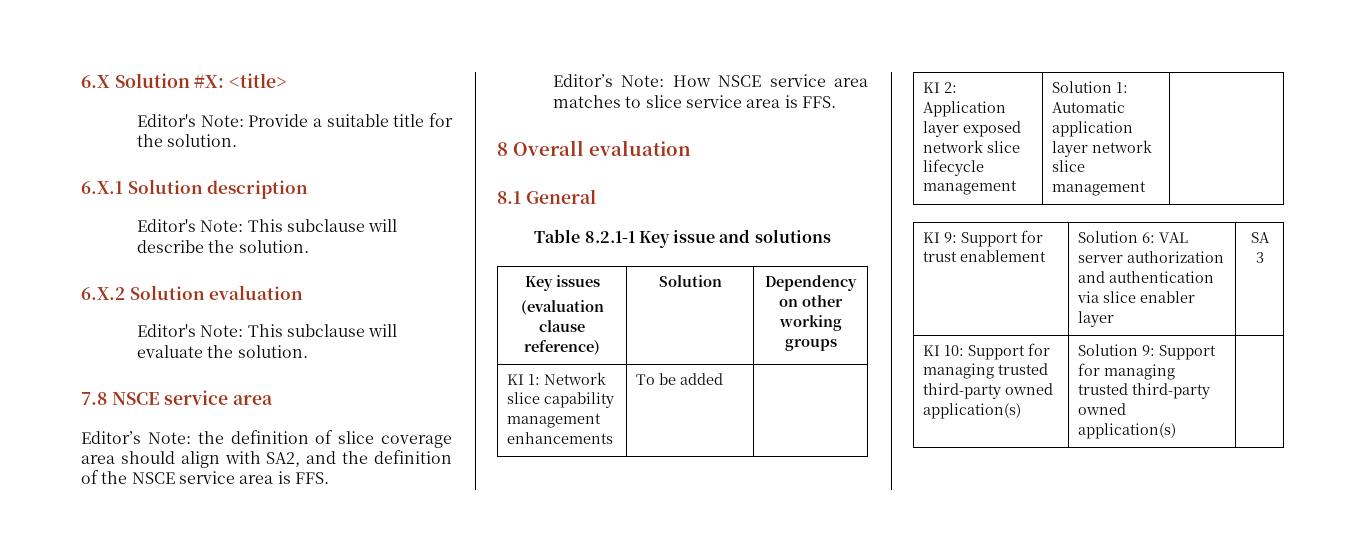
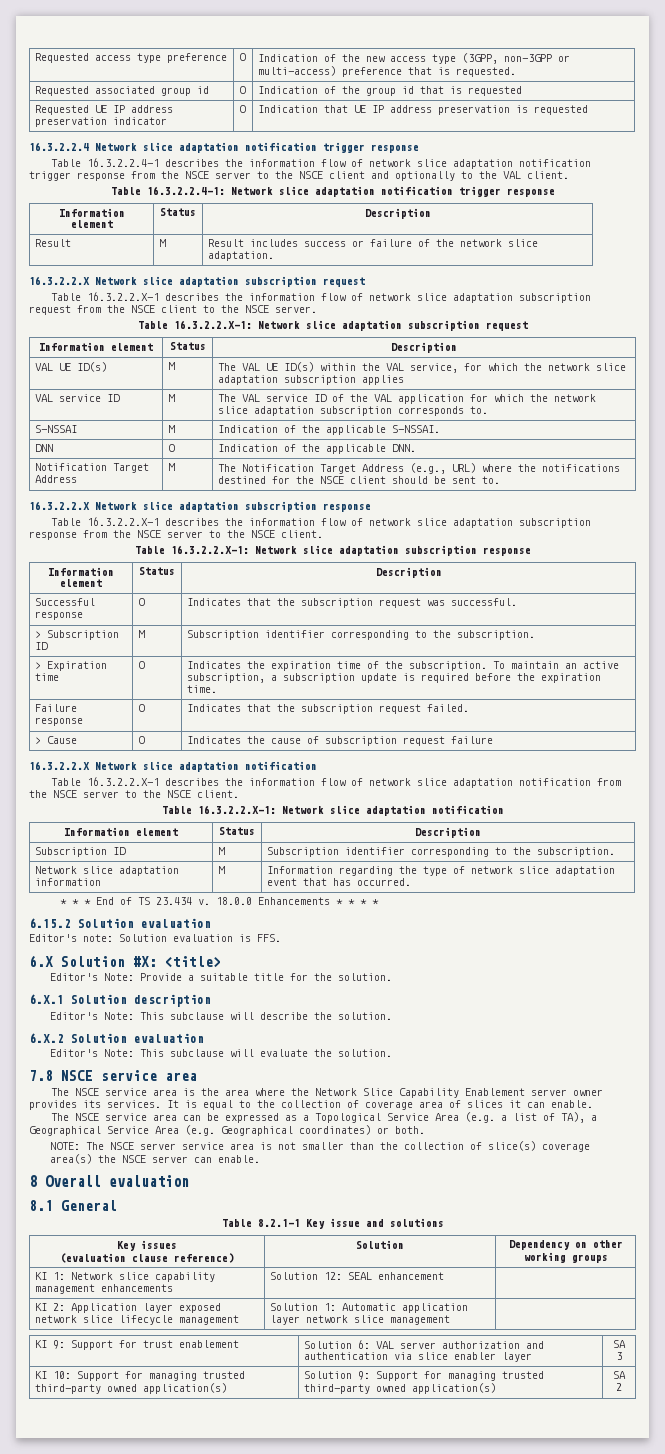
(81, 81) none -> [35,53,228,63] [239,53,247,61] [258,53,571,64] [258,66,517,77] [35,86,210,96] [239,86,247,94] [258,86,523,96] [35,105,174,115] [35,117,168,127] [239,105,247,113] [258,105,589,115] [29,142,419,153] [50,158,591,169] [29,171,569,181] [110,186,555,197] [58,208,125,217] [70,220,113,228] [160,208,196,216] [364,208,431,219] [35,239,72,247] [159,239,167,247] [208,239,539,247] [208,251,275,261] [29,276,365,287] [50,292,591,303] [29,305,317,315] [137,320,528,331] [39,342,153,351] [169,342,206,350] [391,342,457,353] [35,362,108,372] [168,362,176,370] [218,362,627,373] [218,375,405,385] [35,394,121,402] [168,394,176,402] [218,394,597,404] [218,406,489,416] [35,425,78,433] [168,425,176,433] [218,425,441,435] [35,444,54,452] [168,444,176,452] [218,444,417,454] [35,463,150,473] [35,475,78,483] [168,463,176,471] [218,463,621,474] [218,476,501,484] [29,501,371,512] [50,517,591,528] [29,530,323,540] [134,545,531,556] [48,567,114,576] [60,579,102,587] [139,567,175,575] [375,567,442,578] [35,598,96,606] [35,611,84,620] [138,598,146,606] [187,598,518,608] [35,630,120,640] [35,642,49,650] [138,630,146,638] [187,630,536,640] [35,661,108,671] [35,673,60,681] [138,661,146,669] [187,661,620,671] [187,673,602,683] [187,685,218,693] [35,704,78,712] [35,717,84,726] [138,704,146,712] [187,704,470,714] [35,736,78,744] [138,736,146,744] [187,736,494,746] [29,761,317,772] [50,777,621,788] [29,790,239,798] [161,805,504,816] [64,827,178,836] [219,827,255,835] [415,827,481,838] [35,847,127,857] [218,847,226,855] [267,847,616,857] [35,866,180,876] [35,878,102,886] [218,866,226,874] [267,866,616,876] [267,878,412,886] [60,897,380,905] [29,918,211,928] [29,934,281,942] Requested access type preference | O | Indication of the new access type (3GPP, non-3GPP or multi-access) preference that is requested. // Requested associated group id | O | Indication of the group id that is requested // Requested UE IP address preservation indicator | O | Indication that UE IP address preservation is requested // 16.3.2.2.4 Network slice adaptation notification trigger response // Table 16.3.2.2.4-1 describes the information flow of network slice adaptation notification trigger response from the NSCE server to the NSCE client and optionally to the VAL client. // Table 16.3.2.2.4-1: Network slice adaptation notification trigger response // Information element | Status | Description // Result | M | Result includes success or failure of the network slice adaptation. // 16.3.2.2.X Network slice adaptation subscription request // Table 16.3.2.2.X-1 describes the information flow of network slice adaptation subscription request from the NSCE client to the NSCE server. // Table 16.3.2.2.X-1: Network slice adaptation subscription request // Information element | Status | Description // VAL UE ID(s) | M | The VAL UE ID(s) within the VAL service, for which the network slice adaptation subscription applies // VAL service ID | M | The VAL service ID of the VAL application for which the network slice adaptation subscription corresponds to. // S-NSSAI | M | Indication of the applicable S-NSSAI. // DNN | O | Indication of the applicable DNN. // Notification Target Address | M | The Notification Target Address (e.g., URL) where the notifications destined for the NSCE client should be sent to. // 16.3.2.2.X Network slice adaptation subscription response // Table 16.3.2.2.X-1 describes the information flow of network slice adaptation subscription response from the NSCE server to the NSCE client. // Table 16.3.2.2.X-1: Network slice adaptation subscription response // Information element | Status | Description // Successful response | O | Indicates that the subscription request was successful. // > Subscription ID | M | Subscription identifier corresponding to the subscription. // > Expiration time | O | Indicates the expiration time of the subscription. To maintain an active subscription, a subscription update is required before the expiration time. // Failure response | O | Indicates that the subscription request failed. // > Cause | O | Indicates the cause of subscription request failure // 16.3.2.2.X Network slice adaptation notification // Table 16.3.2.2.X-1 describes the information flow of network slice adaptation notification from the NSCE server to the NSCE client. // Table 16.3.2.2.X-1: Network slice adaptation notification // Information element | Status | Description // Subscription ID | M | Subscription identifier corresponding to the subscription. // Network slice adaptation information | M | Information regarding the type of network slice adaptation event that has occurred. // * * * End of TS 23.434 v. 18.0.0 Enhancements * * * * // 6.15.2 Solution evaluation // Editor's note: Solution evaluation is FFS. //
[81,430,452,448] [81,450,452,468] [81,470,329,484] [552,74,868,87] [552,95,836,108] Editor’s Note: the definition of slice coverage area should align with SA2, and the definition of the NSCE service area is FFS. // Editor’s Note: How NSCE service area matches to slice service area is FFS. -> [50,1088,603,1098] [29,1100,593,1110] [50,1112,597,1123] [29,1125,425,1136] [49,1141,590,1152] [49,1154,260,1164] The NSCE service area is the area where the Network Slice Capability Enablement server owner provides its services. It is equal to the collection of coverage area of slices it can enable. // The NSCE service area can be expressed as a Topological Service Area (e.g. a list of TA), a Geographical Service Area (e.g. Geographical coordinates) or both. // NOTE: The NSCE server service area is not smaller than the collection of slice(s) coverage area(s) the NSCE server can enable.
[636,373,724,385] To be added -> [270,1272,445,1280] Solution 12: SEAL enhancement
(1177, 431) none -> [613,1371,626,1379] [616,1383,622,1391] SA 2

